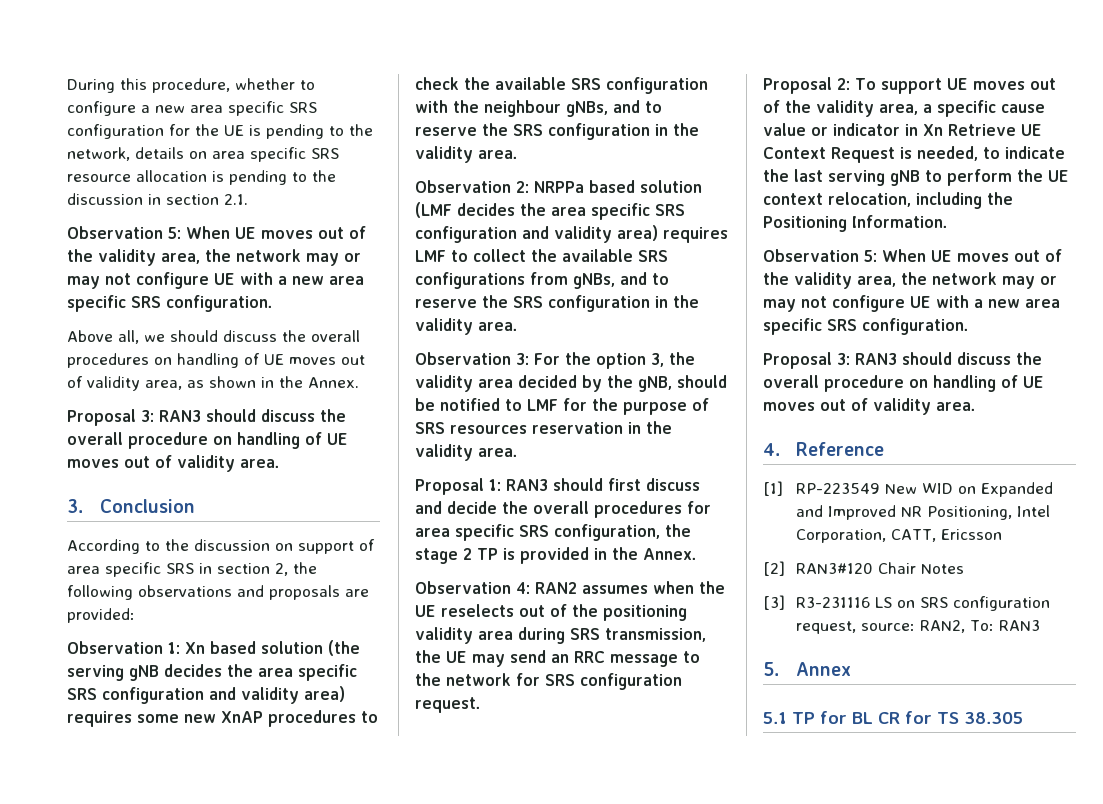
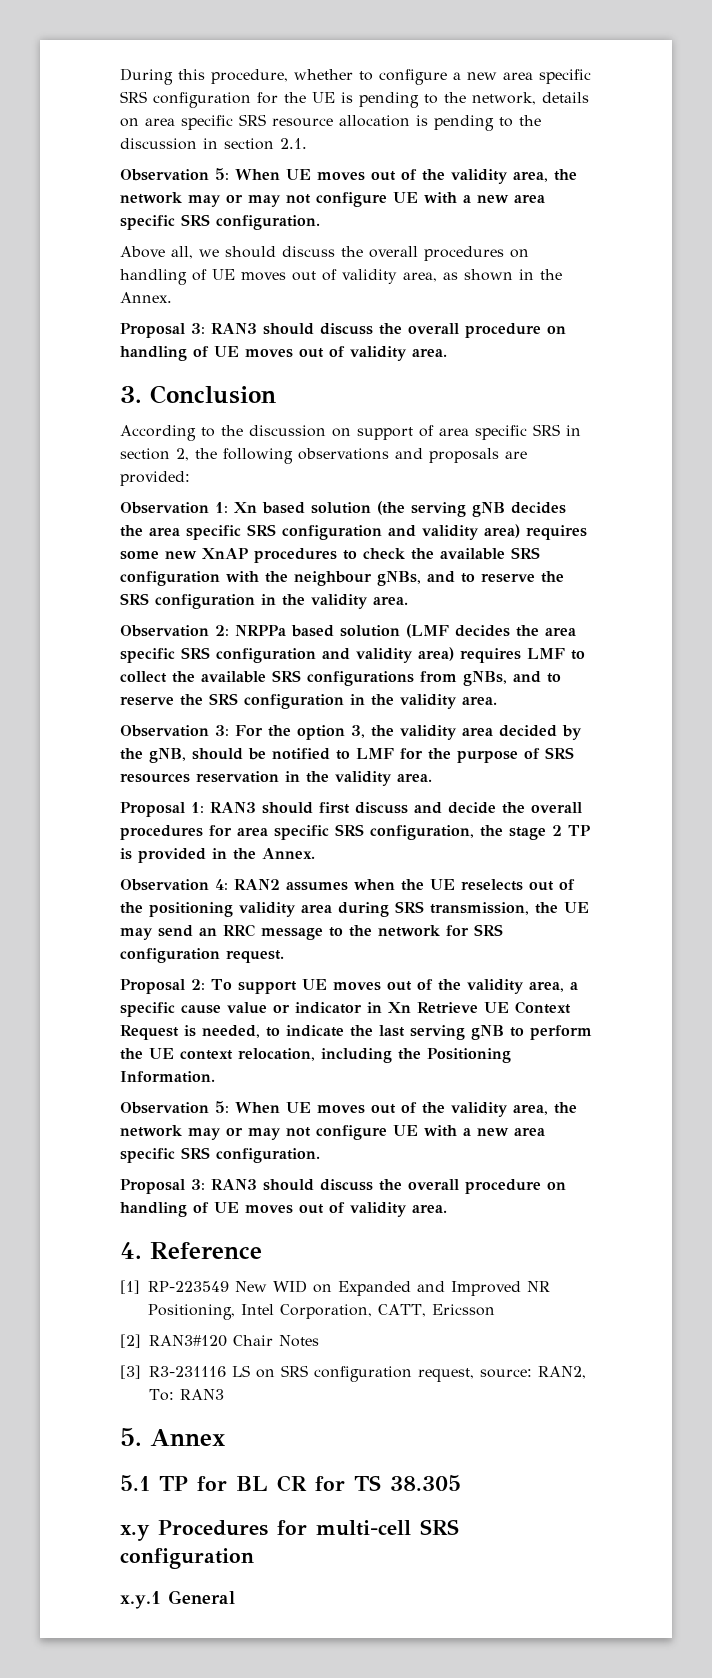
(1023, 718) none -> [120,1519,459,1541] [120,1548,254,1569] [120,1590,235,1609] // x.y Procedures for multi-cell SRS configuration // x.y.1 General

